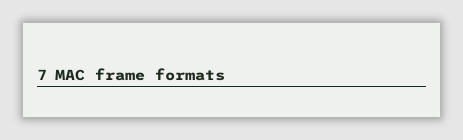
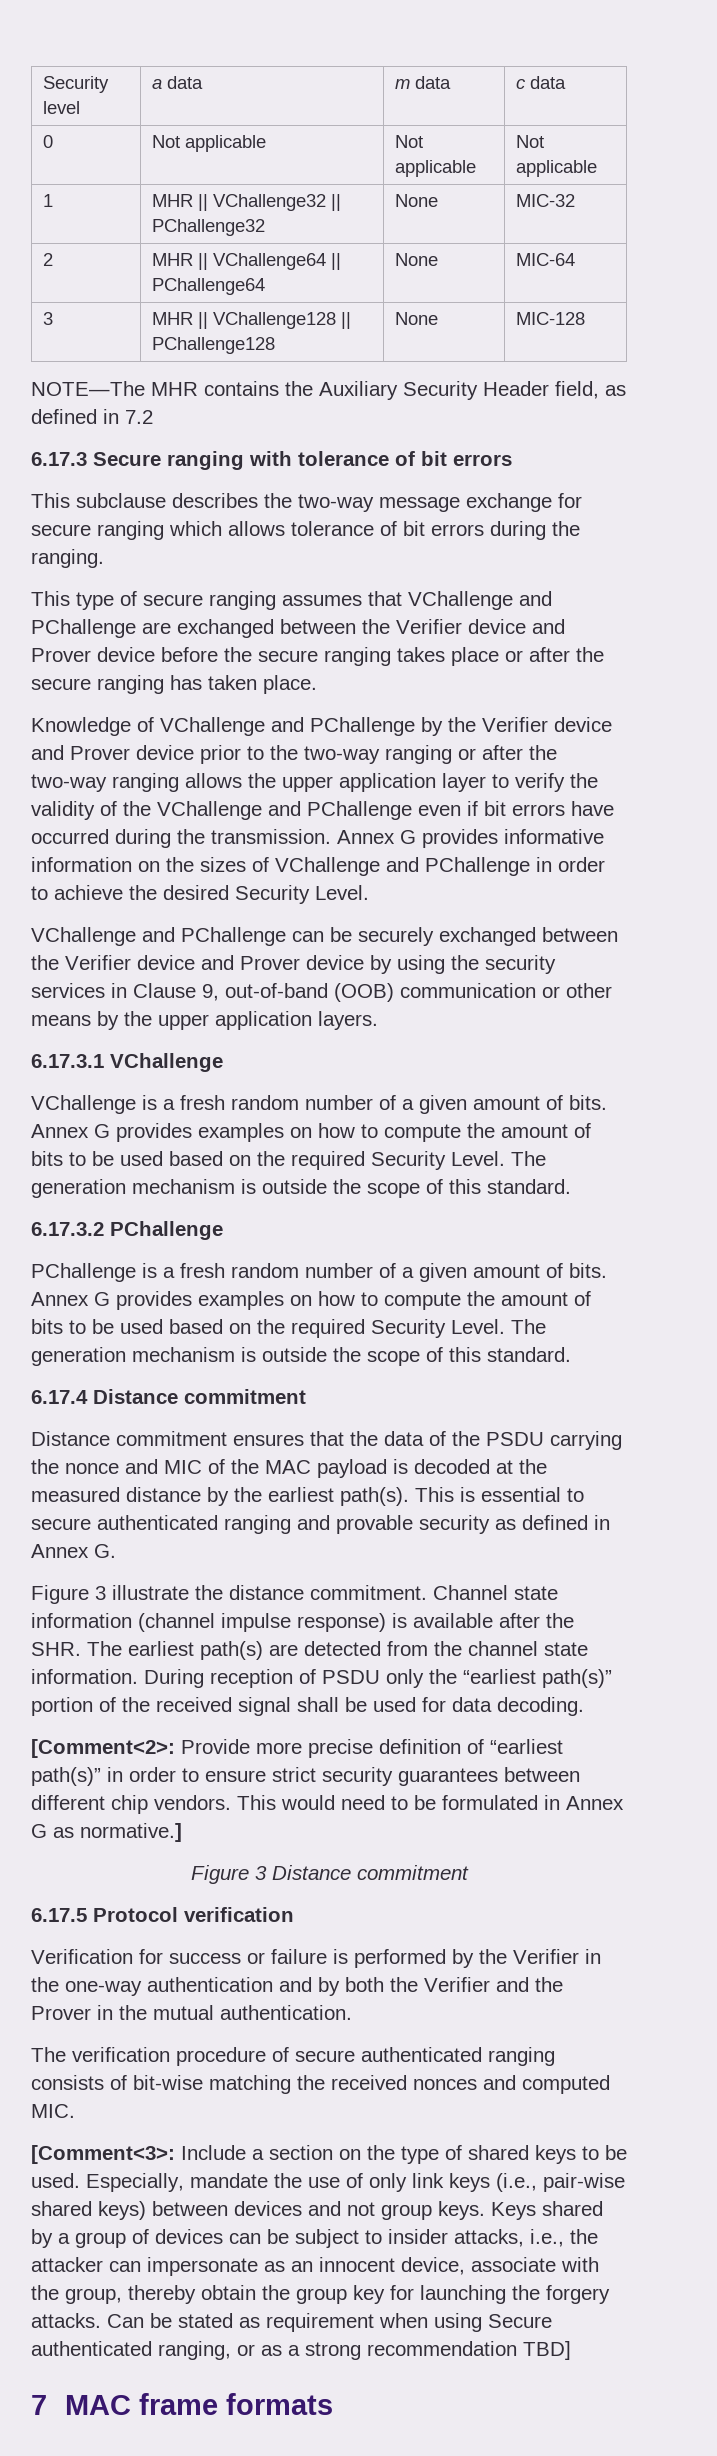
(37, 74) none -> [42,76,109,93] [42,101,80,114] [151,76,203,89] [394,76,451,89] [515,76,566,89] [42,135,53,148] [151,135,266,152] [394,135,423,148] [394,160,476,177] [515,135,544,148] [515,160,597,177] [42,194,53,207] [151,194,341,211] [151,219,265,236] [394,194,438,207] [515,194,575,207] [42,253,53,266] [151,253,341,270] [151,278,265,295] [394,253,438,266] [515,253,575,266] [42,312,53,325] [151,312,351,329] [151,337,275,354] [394,312,438,325] [515,312,585,325] [31,381,626,400] [31,409,153,424] [31,451,512,470] [31,493,582,512] [31,521,580,540] [31,549,104,568] [31,591,552,610] [31,619,565,638] [31,647,604,666] [31,675,317,694] [31,717,612,736] [31,745,557,764] [31,773,598,792] [31,801,614,820] [31,829,604,848] [31,857,605,876] [31,885,369,904] [31,927,618,946] [31,955,556,974] [31,983,612,1002] [31,1011,378,1030] [31,1053,223,1072] [31,1095,607,1114] [31,1123,591,1142] [31,1151,546,1170] [31,1179,571,1198] [31,1221,223,1240] [31,1263,607,1282] [31,1291,591,1310] [31,1319,546,1338] [31,1347,571,1366] [31,1389,306,1404] [31,1431,622,1450] [31,1459,547,1478] [31,1487,584,1506] [31,1515,610,1534] [31,1544,116,1558] [31,1585,558,1604] [31,1613,574,1632] [31,1641,588,1660] [31,1669,612,1688] [31,1697,584,1716] [31,1739,563,1758] [31,1767,580,1786] [31,1795,624,1814] [31,1823,182,1842] [190,1865,469,1884] [31,1907,294,1922] [31,1949,601,1968] [31,1977,563,1996] [31,2005,352,2020] [31,2047,555,2066] [31,2075,610,2094] [31,2104,75,2118] [31,2145,627,2164] [31,2173,625,2192] [31,2201,603,2220] [31,2229,598,2248] [31,2257,599,2276] [31,2285,610,2304] [31,2313,552,2332] [31,2341,571,2360] Security level | a data | m data | c data // 0 | Not applicable | Not applicable | Not applicable // 1 | MHR || VChallenge32 || PChallenge32 | None | MIC-32 // 2 | MHR || VChallenge64 || PChallenge64 | None | MIC-64 // 3 | MHR || VChallenge128 || PChallenge128 | None | MIC-128 // NOTE—The MHR contains the Auxiliary Security Header field, as defined in 7.2 // 6.17.3 Secure ranging with tolerance of bit errors // This subclause describes the two-way message exchange for secure ranging which allows tolerance of bit errors during the ranging. // This type of secure ranging assumes that VChallenge and PChallenge are exchanged between the Verifier device and Prover device before the secure ranging takes place or after the secure ranging has taken place. // Knowledge of VChallenge and PChallenge by the Verifier device and Prover device prior to the two-way ranging or after the two-way ranging allows the upper application layer to verify the validity of the VChallenge and PChallenge even if bit errors have occurred during the transmission. Annex G provides informative information on the sizes of VChallenge and PChallenge in order to achieve the desired Security Level. // VChallenge and PChallenge can be securely exchanged between the Verifier device and Prover device by using the security services in Clause 9, out-of-band (OOB) communication or other means by the upper application layers. // 6.17.3.1 VChallenge // VChallenge is a fresh random number of a given amount of bits. Annex G provides examples on how to compute the amount of bits to be used based on the required Security Level. The generation mechanism is outside the scope of this standard. // 6.17.3.2 PChallenge // PChallenge is a fresh random number of a given amount of bits. Annex G provides examples on how to compute the amount of bits to be used based on the required Security Level. The generation mechanism is outside the scope of this standard. // 6.17.4 Distance commitment // Distance commitment ensures that the data of the PSDU carrying the nonce and MIC of the MAC payload is decoded at the measured distance by the earliest path(s). This is essential to secure authenticated ranging and provable security as defined in Annex G. // Figure 3 illustrate the distance commitment. Channel state information (channel impulse response) is available after the SHR. The earliest path(s) are detected from the channel state information. During reception of PSDU only the “earliest path(s)” portion of the received signal shall be used for data decoding. // [Comment<2>: Provide more precise definition of “earliest path(s)” in order to ensure strict security guarantees between different chip vendors. This would need to be formulated in Annex G as normative.] // Figure 3 Distance commitment // 6.17.5 Protocol verification // Verification for success or failure is performed by the Verifier in the one-way authentication and by both the Verifier and the Prover in the mutual authentication. // The verification procedure of secure authenticated ranging consists of bit-wise matching the received nonces and computed MIC. // [Comment<3>: Include a section on the type of shared keys to be used. Especially, mandate the use of only link keys (i.e., pair-wise shared keys) between devices and not group keys. Keys shared by a group of devices can be subject to insider attacks, i.e., the attacker can impersonate as an innocent device, associate with the group, thereby obtain the group key for launching the forgery attacks. Can be stated as requirement when using Secure authenticated ranging, or as a strong recommendation TBD] //

